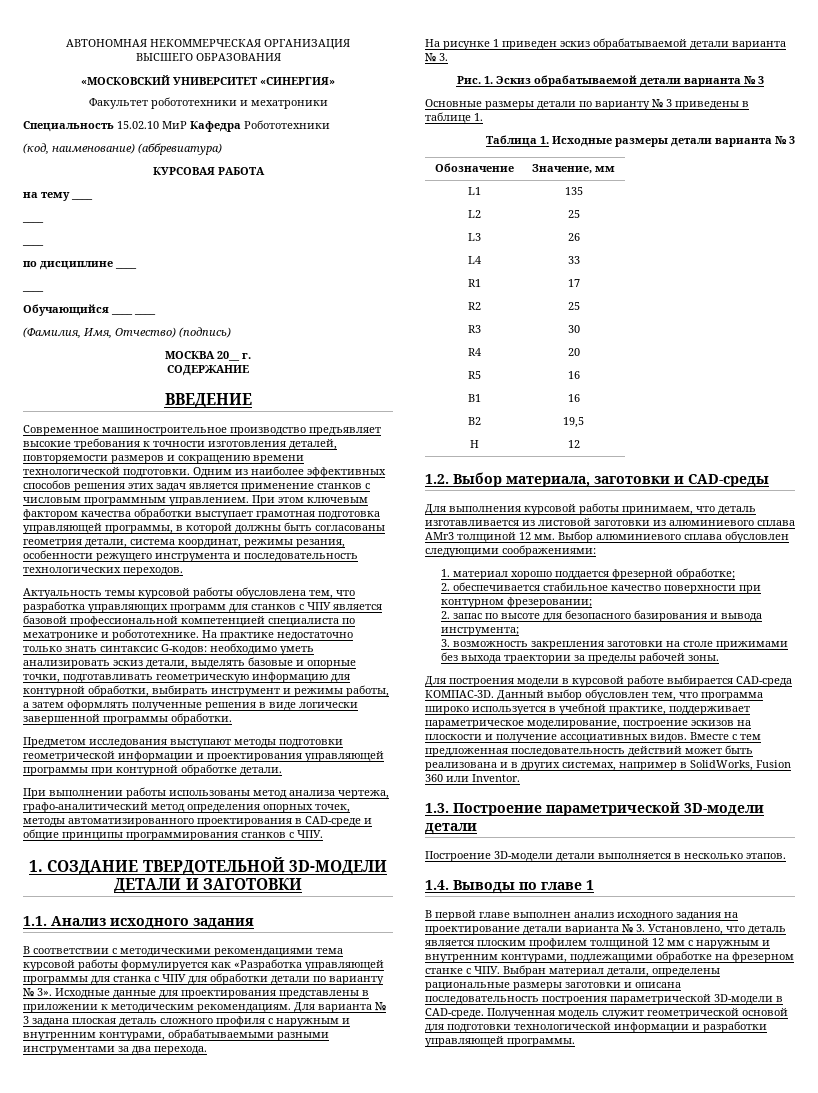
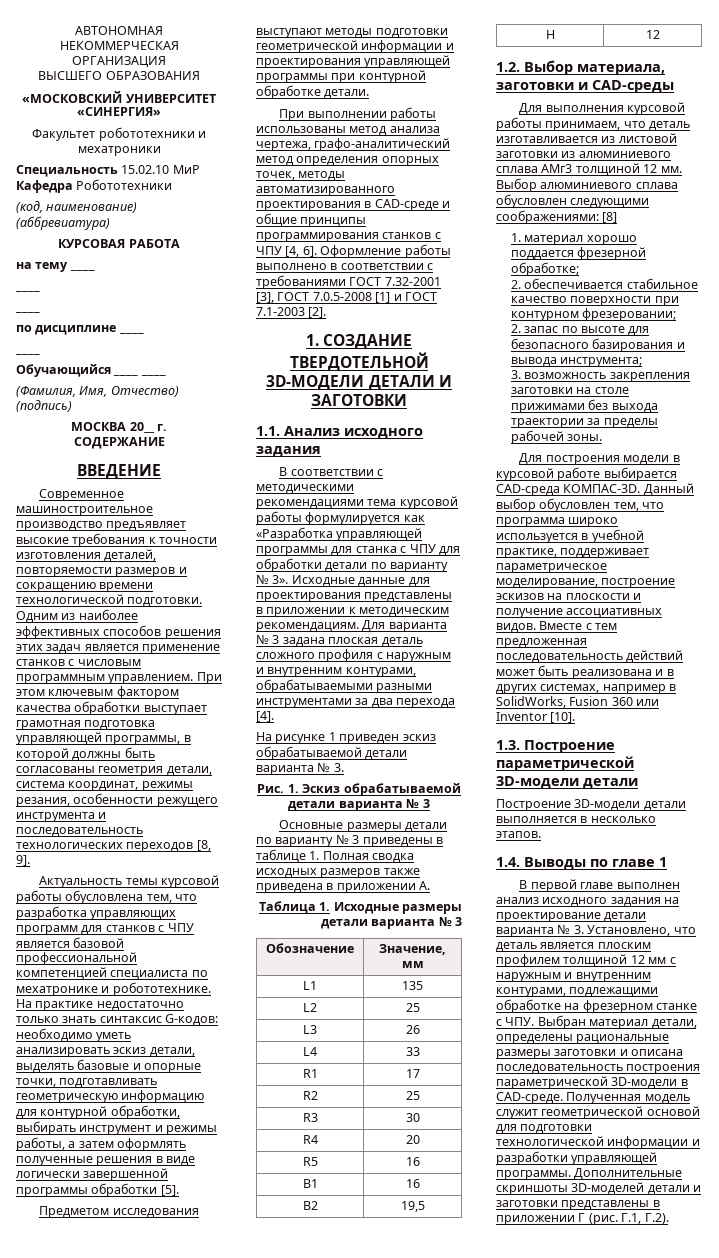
[123,567,183,576] переходов. -> [126,840,211,852] [16,855,30,866] переходов [8, 9].
[171,713,232,725] обработки. -> [91,1183,179,1197] обработки [5].
[297,830,323,838] ЧПУ. -> [256,244,451,258] [256,263,434,270] [256,275,441,289] [256,292,437,303] [256,307,327,318] ЧПУ [4, 6]. Оформление работы выполнено в соответствии с требованиями ГОСТ 7.32-2001 [3], ГОСТ 7.0.5-2008 [1] и ГОСТ 7.1-2003 [2].
[154,1046,207,1055] перехода. -> [396,698,456,708] [256,711,274,722] перехода [4].
(483, 117) none -> [322,851,415,863] [256,868,420,878] [256,881,431,893] Полная сводка исходных размеров также приведена в приложении А.
(596, 551) none -> [602,212,618,223] [8]
[472,774,520,782] Inventor. -> [496,712,576,723] Inventor [10].
(575, 1042) none -> [574,1168,683,1180] [496,1182,702,1195] [496,1200,660,1210] [496,1213,669,1225] Дополнительные скриншоты 3D-моделей детали и заготовки представлены в приложении Г (рис. Г.1, Г.2).

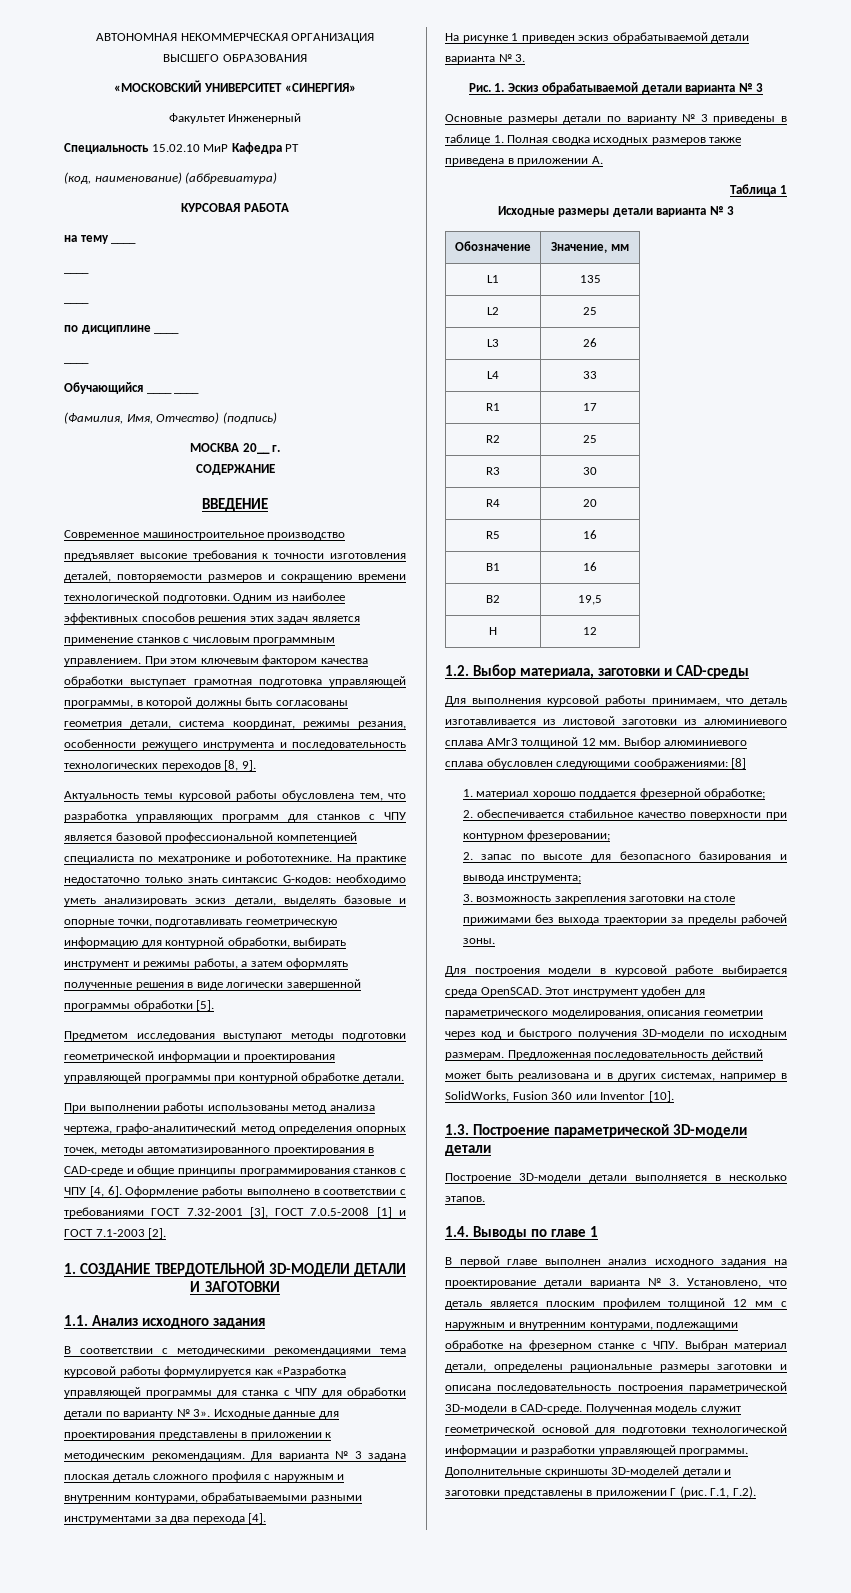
[98,127,206,141] [77,146,161,156] робототехники и мехатроники -> [228,113,302,124] Инженерный
[76,179,173,190] Робототехники -> [285,144,300,152] РТ
[319,902,331,911] 1. -> [780,185,787,194] 1 //
[496,483,694,496] [496,498,665,512] [496,517,619,527] [496,529,644,543] [496,548,650,558] [496,563,607,573] [496,578,676,588] [496,593,642,600] [496,608,663,618] [496,621,618,633] [496,638,587,648] CAD-среда КОМПАС-3D. Данный выбор обусловлен тем, что программа широко используется в учебной практике, поддерживает параметрическое моделирование, построение эскизов на плоскости и получение ассоциативных видов. Вместе с тем предложенная -> [445,986,705,997] [445,1010,763,1018] [445,1028,787,1039] [445,1050,591,1060] среда OpenSCAD. Этот инструмент удобен для параметрического моделирования, описания геометрии через код и быстрого получения 3D-модели по исходным размерам. Предложенная

